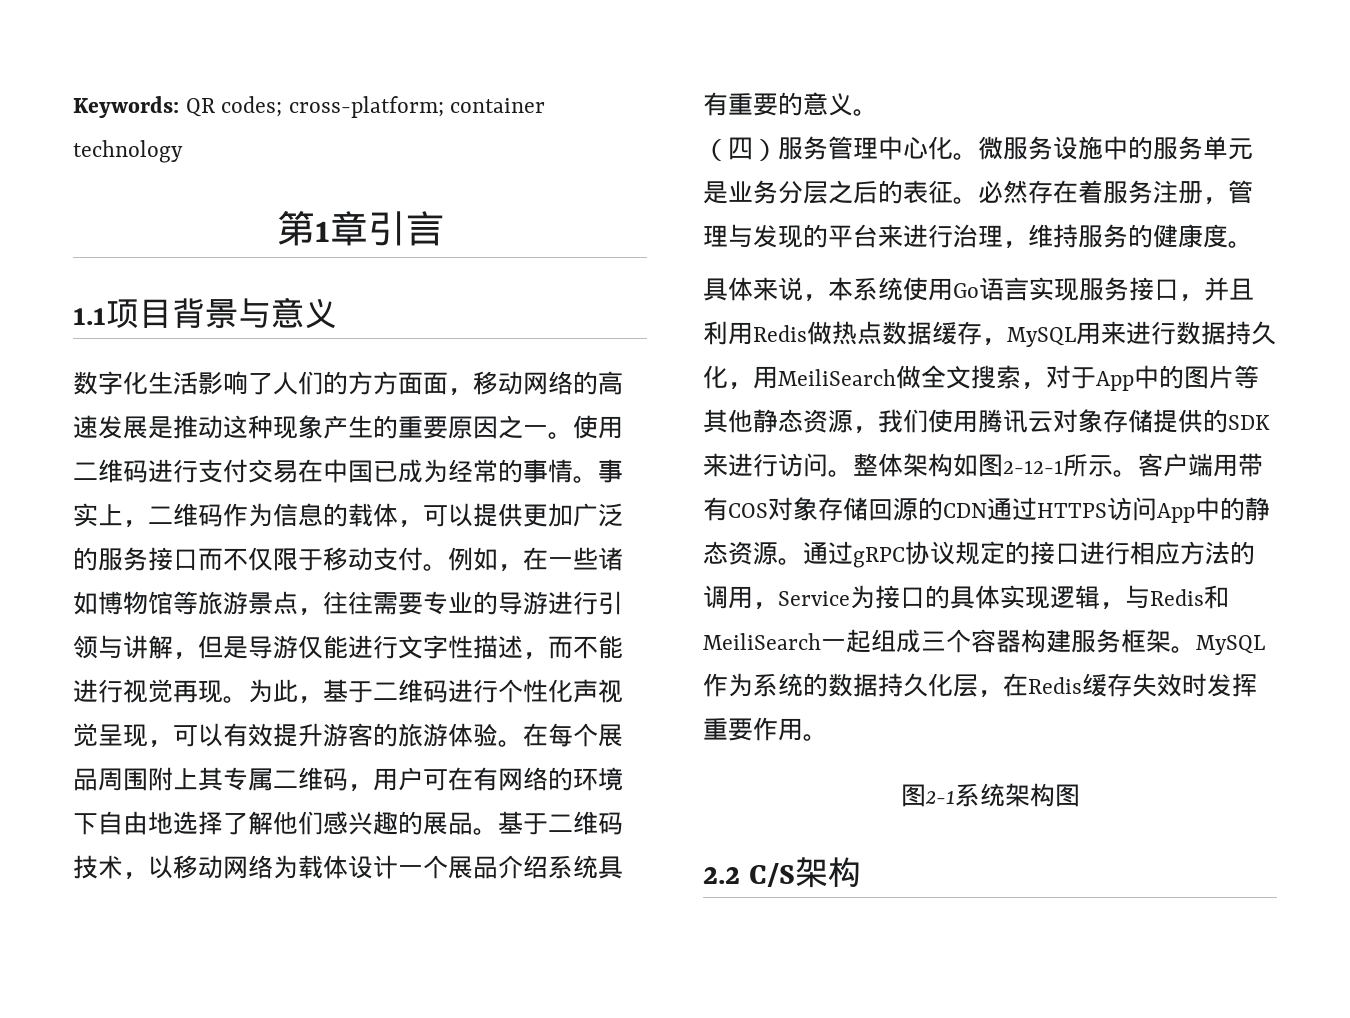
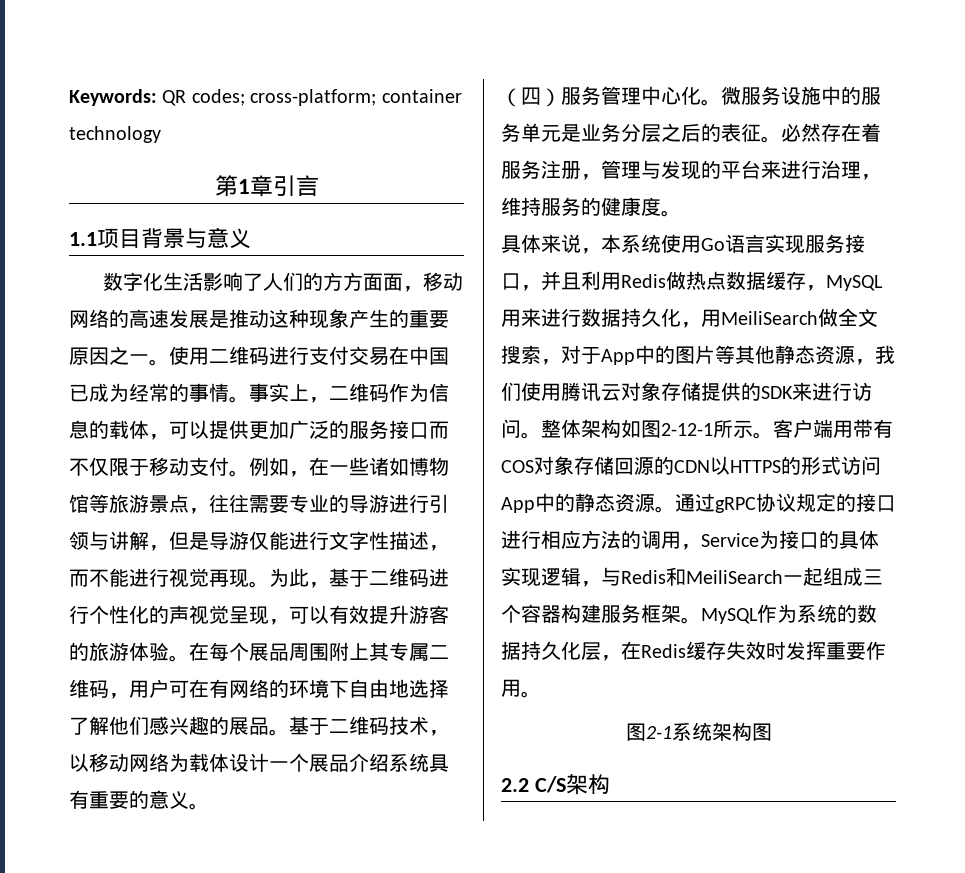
(573, 691) none -> [149,605,169,624] 的
[987,497,1107,521] 通过HTTPS -> [710,456,841,475] 以HTTPS的形式

